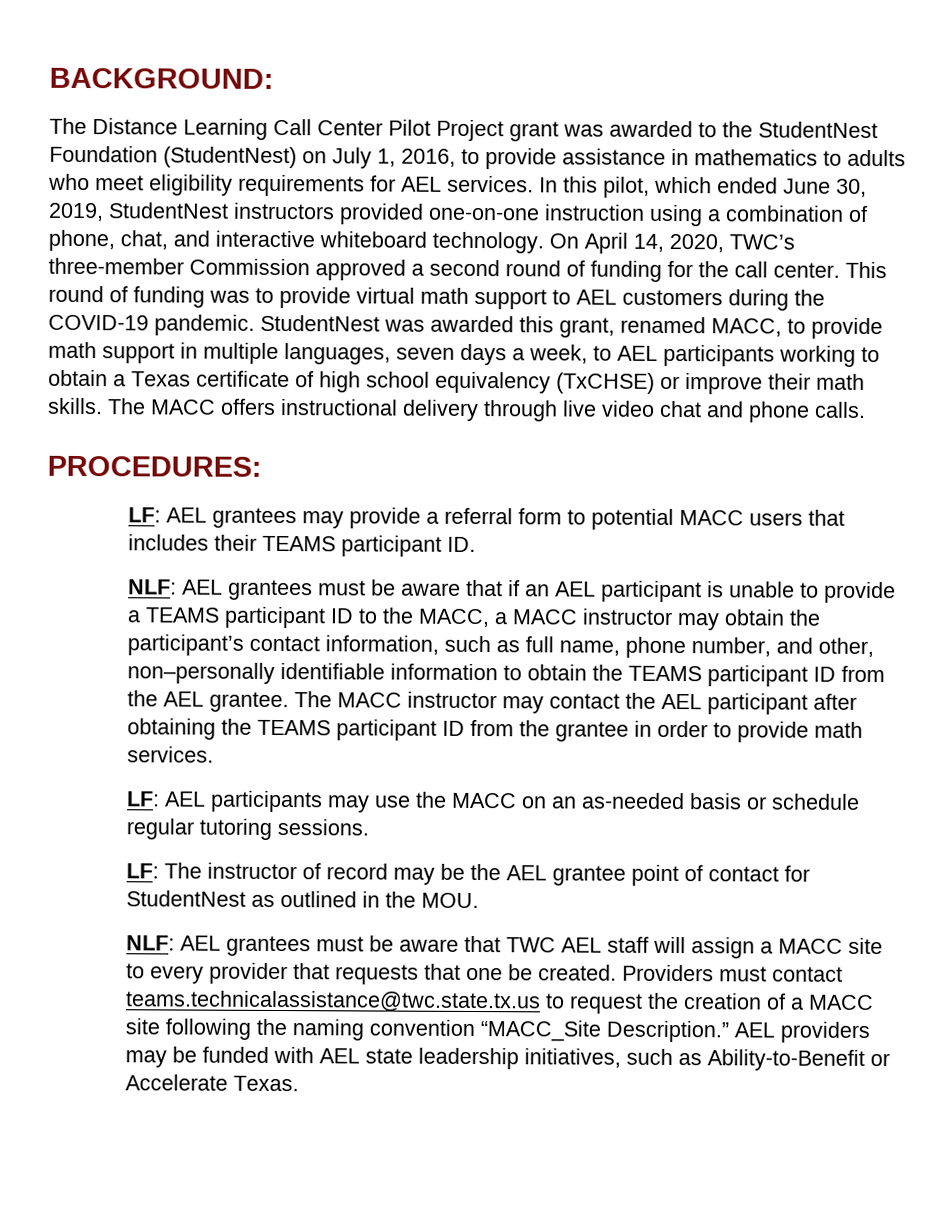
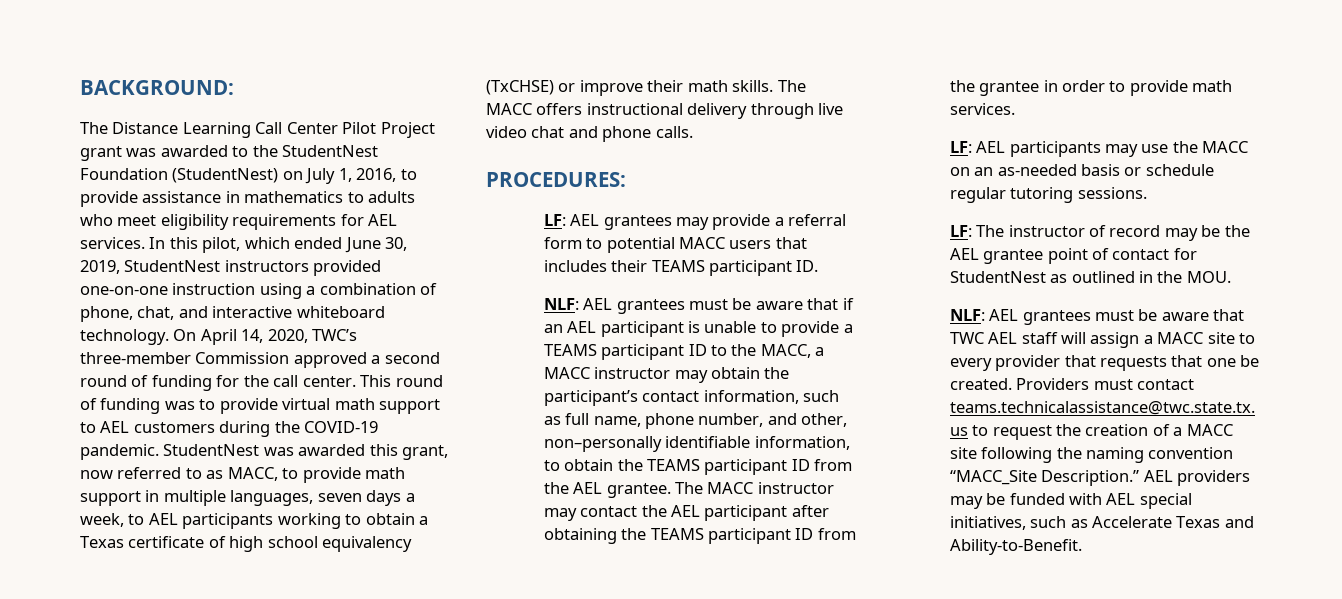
[620,316,706,334] renamed -> [80,467,224,479] now referred to as
[389,663,498,681] information -> [754,436,850,450] information,
[364,1047,519,1070] state leadership -> [1139,493,1192,509] special
[706,1049,890,1071] [124,1074,299,1092] Ability-to-Benefit or Accelerate Texas. -> [1091,516,1254,528] [949,539,1082,555] Accelerate Texas and Ability-to-Benefit.

